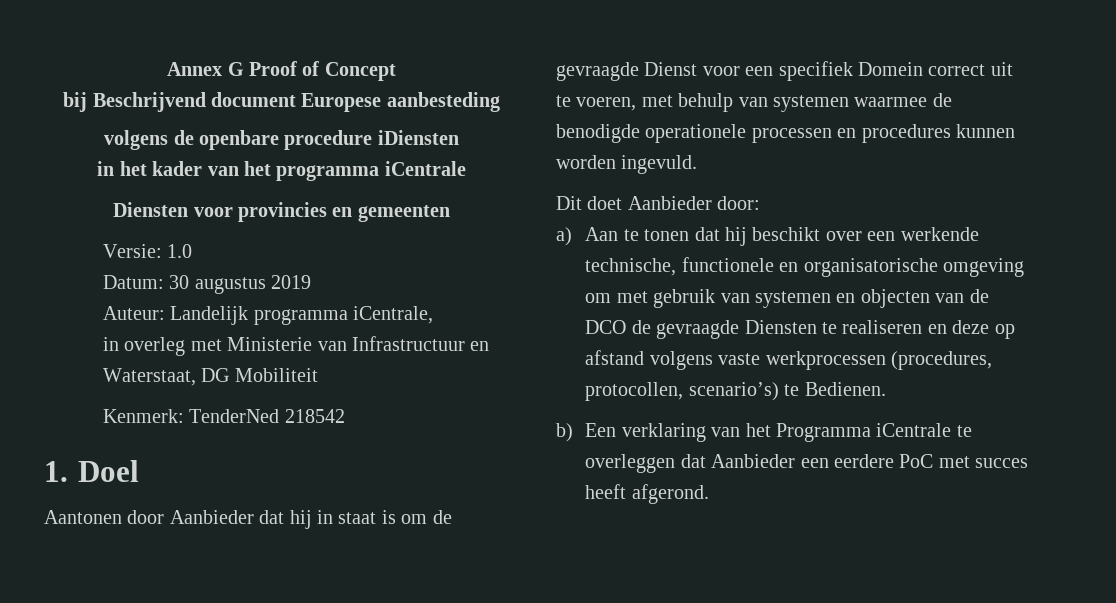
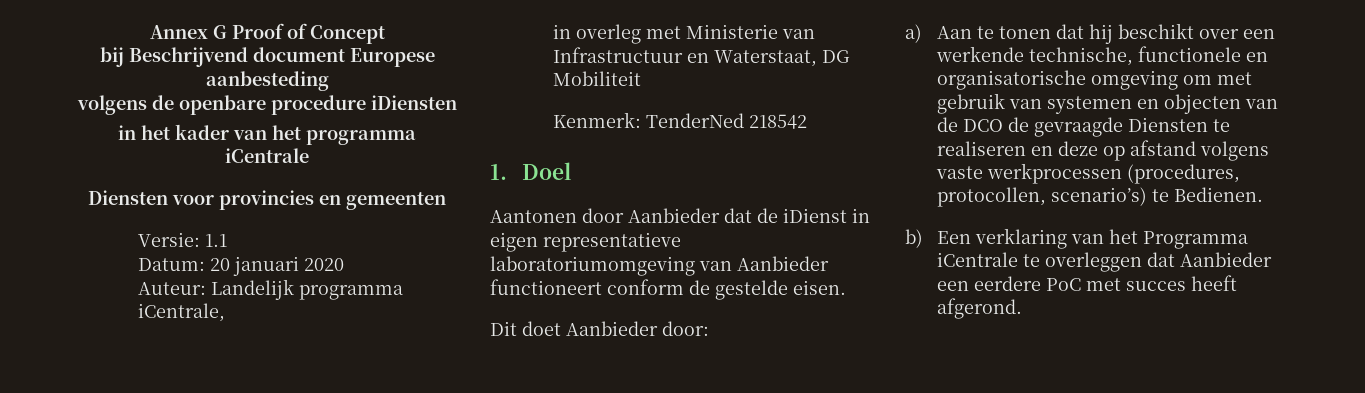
[167,244,193,258] 1.0 -> [205,234,228,247] 1.1
[169,275,312,294] 30 augustus 2019 -> [210,256,345,276] 20 januari 2020
[289,510,452,529] [556,61,1013,81] [556,93,952,112] [556,124,1015,143] [556,155,698,174] hij in staat is om de gevraagde Dienst voor een specifiek Domein correct uit te voeren, met behulp van systemen waarmee de benodigde operationele processen en procedures kunnen worden ingevuld. -> [757,208,870,223] [490,232,681,252] [490,256,829,276] [490,279,846,300] de iDienst in eigen representatieve laboratoriumomgeving van Aanbieder functioneert conform de gestelde eisen.

